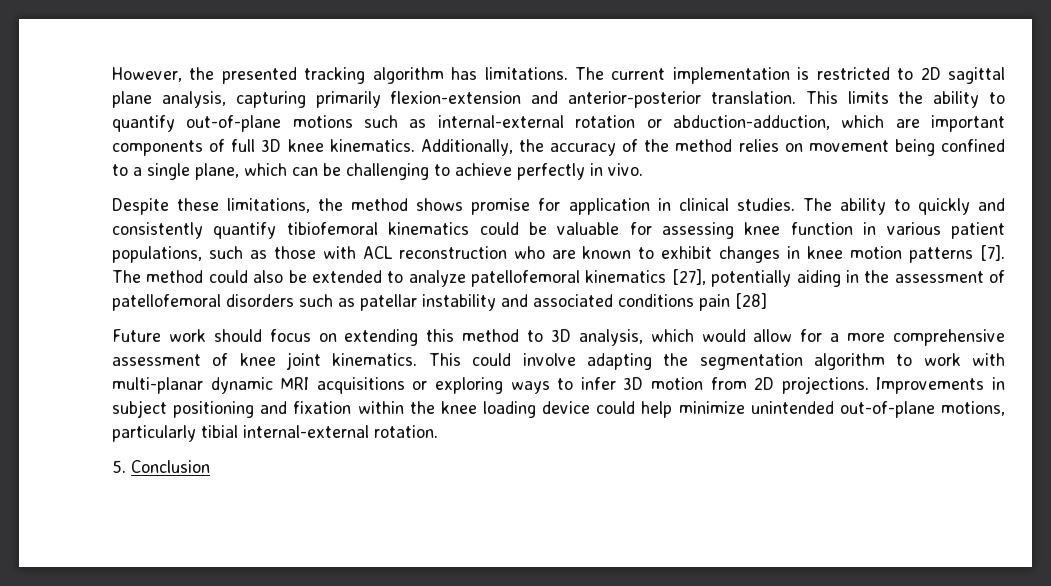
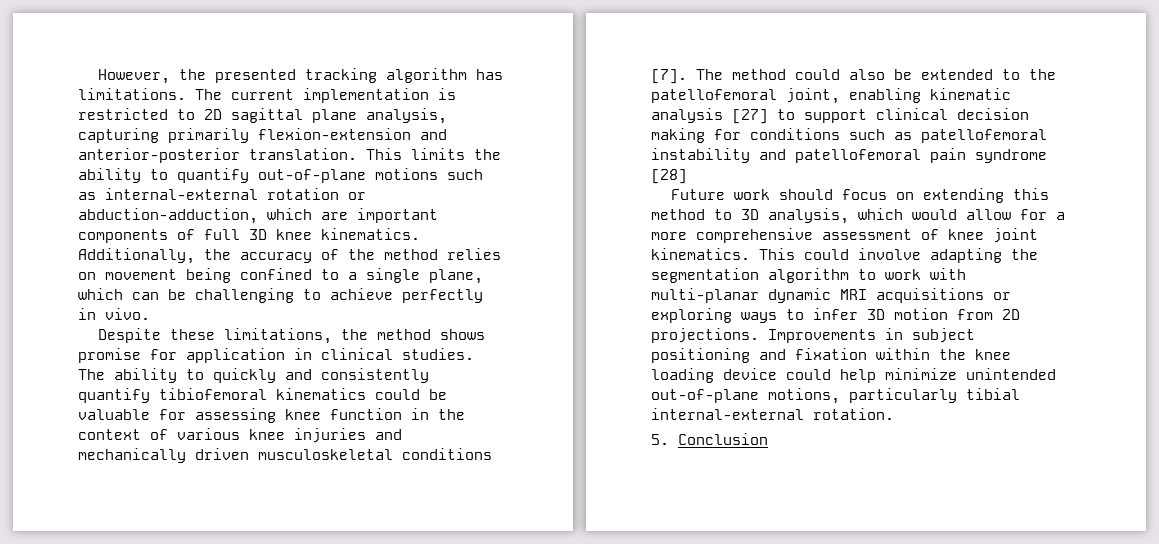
[886,222,1005,239] [112,246,974,263] various patient populations, such as those with ACL reconstruction who are known to exhibit changes in knee motion patterns -> [438,409,465,420] [78,428,402,443] [78,448,492,463] the context of various knee injuries and mechanically driven musculoskeletal conditions
[408,269,1005,287] [112,294,417,311] analyze patellofemoral kinematics [27], potentially aiding in the assessment of patellofemoral disorders such as patellar -> [1029,69,1056,80] [651,88,1011,104] [651,108,1029,124] [651,128,1047,143] the patellofemoral joint, enabling kinematic analysis [27] to support clinical decision making for conditions such as patellofemoral
[533,294,730,311] associated conditions pain -> [795,148,1047,163] patellofemoral pain syndrome

